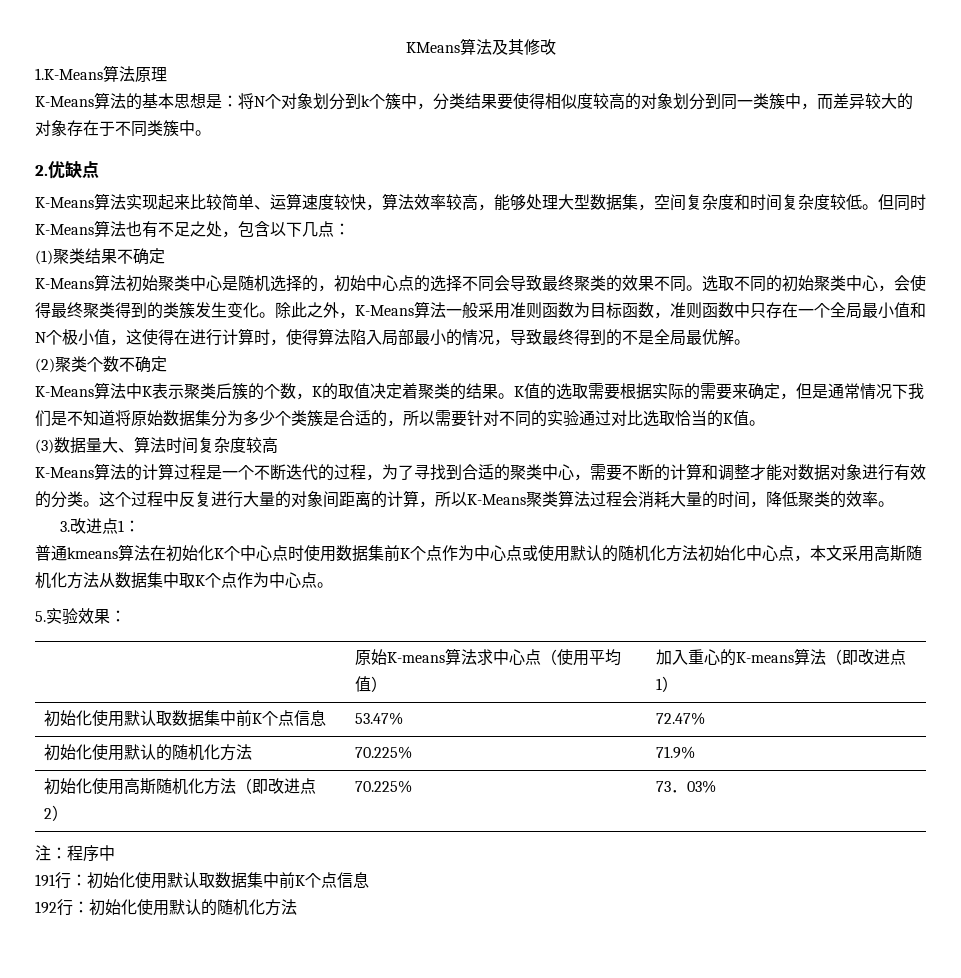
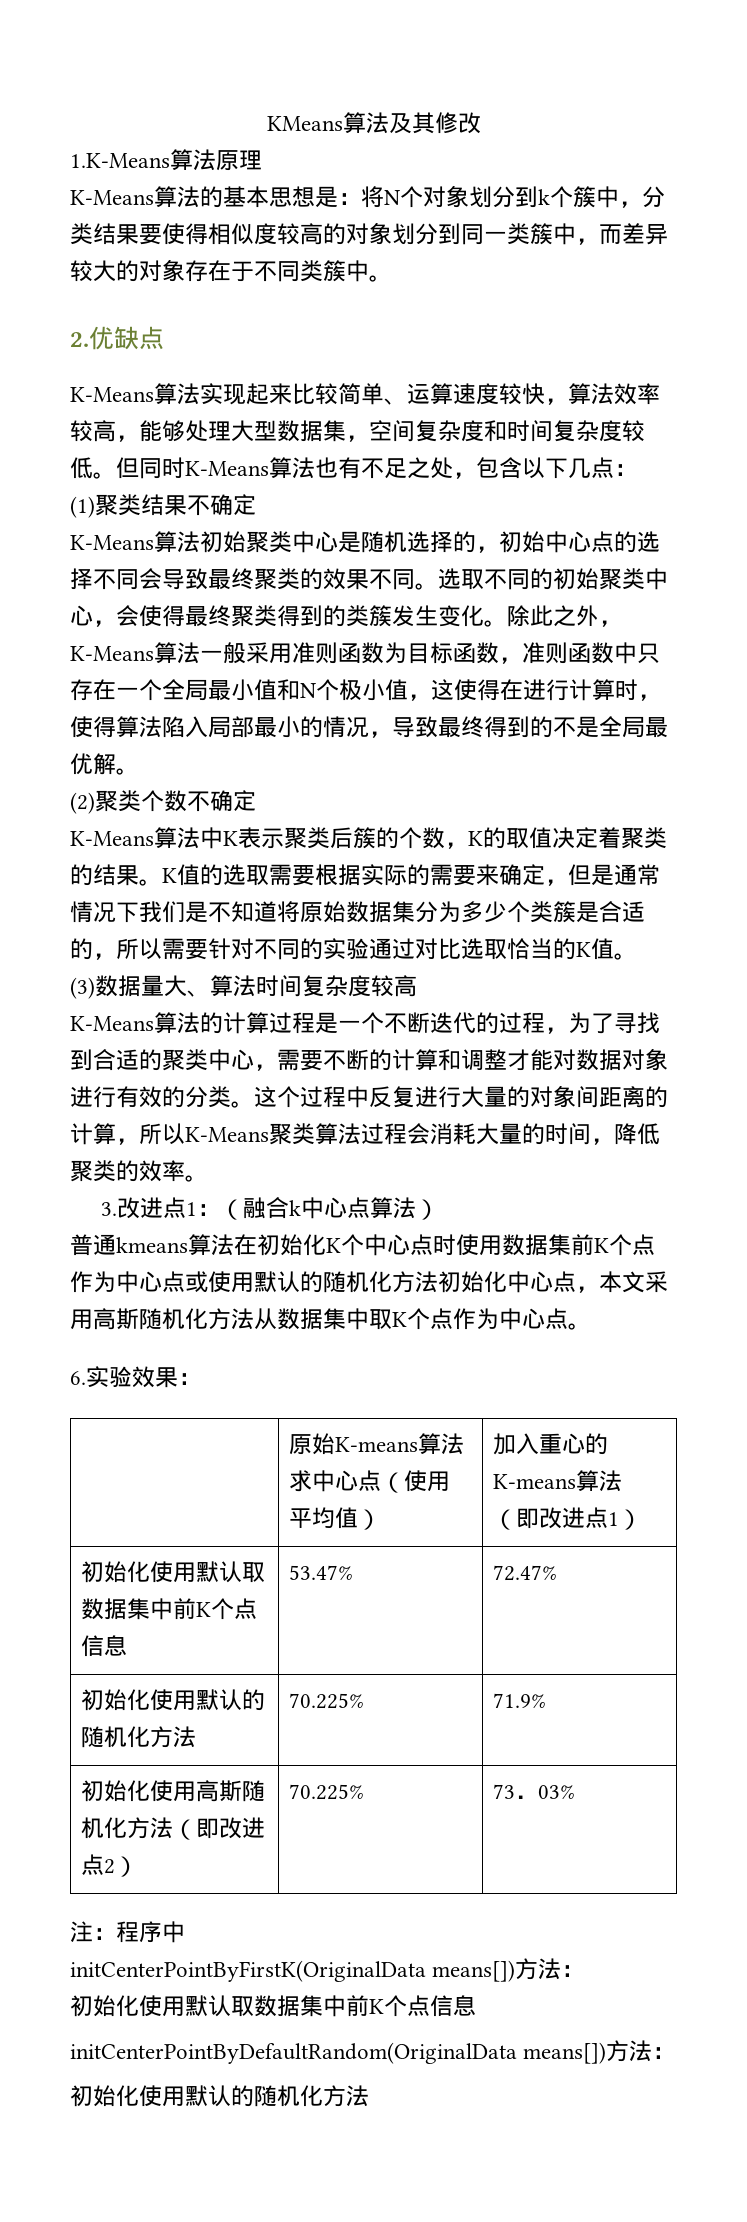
(140, 526) none -> [219,1197,439,1220] （融合k中心点算法）
[35,611,46,622] 5. -> [70,1371,86,1385] 6.
[35,872,87,889] 191行： -> [70,1958,585,1982] initCenterPointByFirstK(OriginalData means[])方法： //
[35,899,89,916] 192行： -> [70,2040,676,2064] initCenterPointByDefaultRandom(OriginalData means[])方法： //

